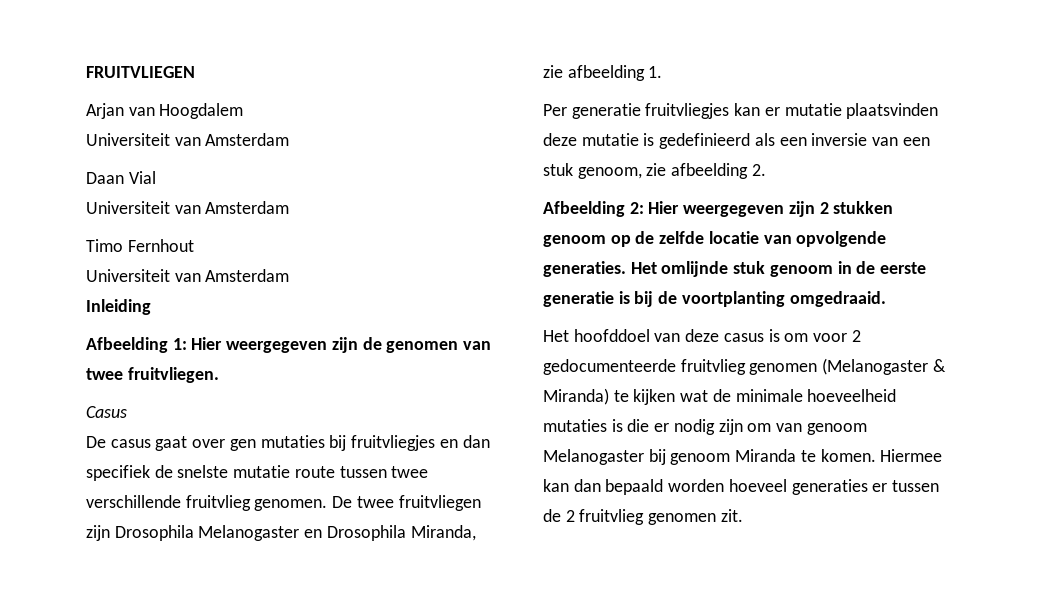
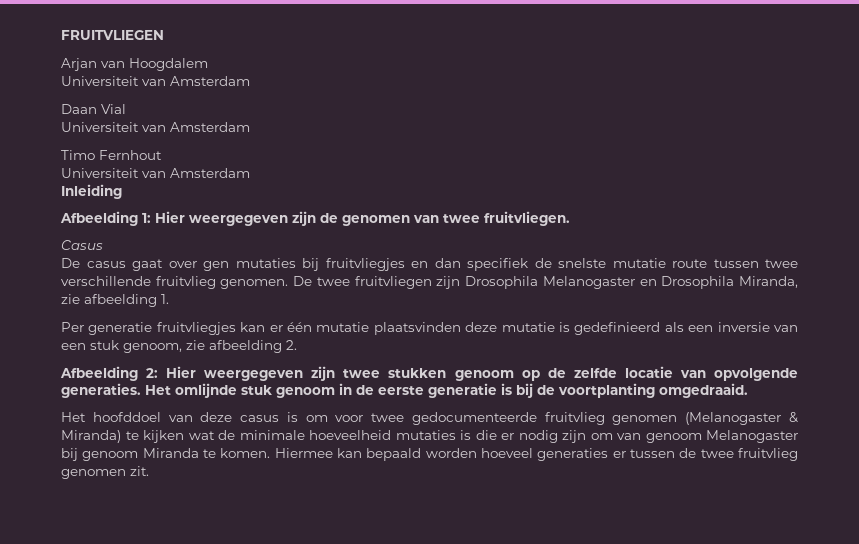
(780, 111) none -> [287,322,312,332] één
[819,202,829,214] 2 -> [343,369,381,378] twee
[851,330,861,342] 2 -> [371,413,405,422] twee
[573,479,601,492] dan -> (362, 453) none
[565,510,575,522] 2 -> [700,449,734,458] twee

